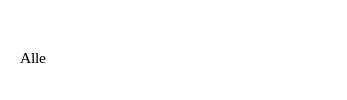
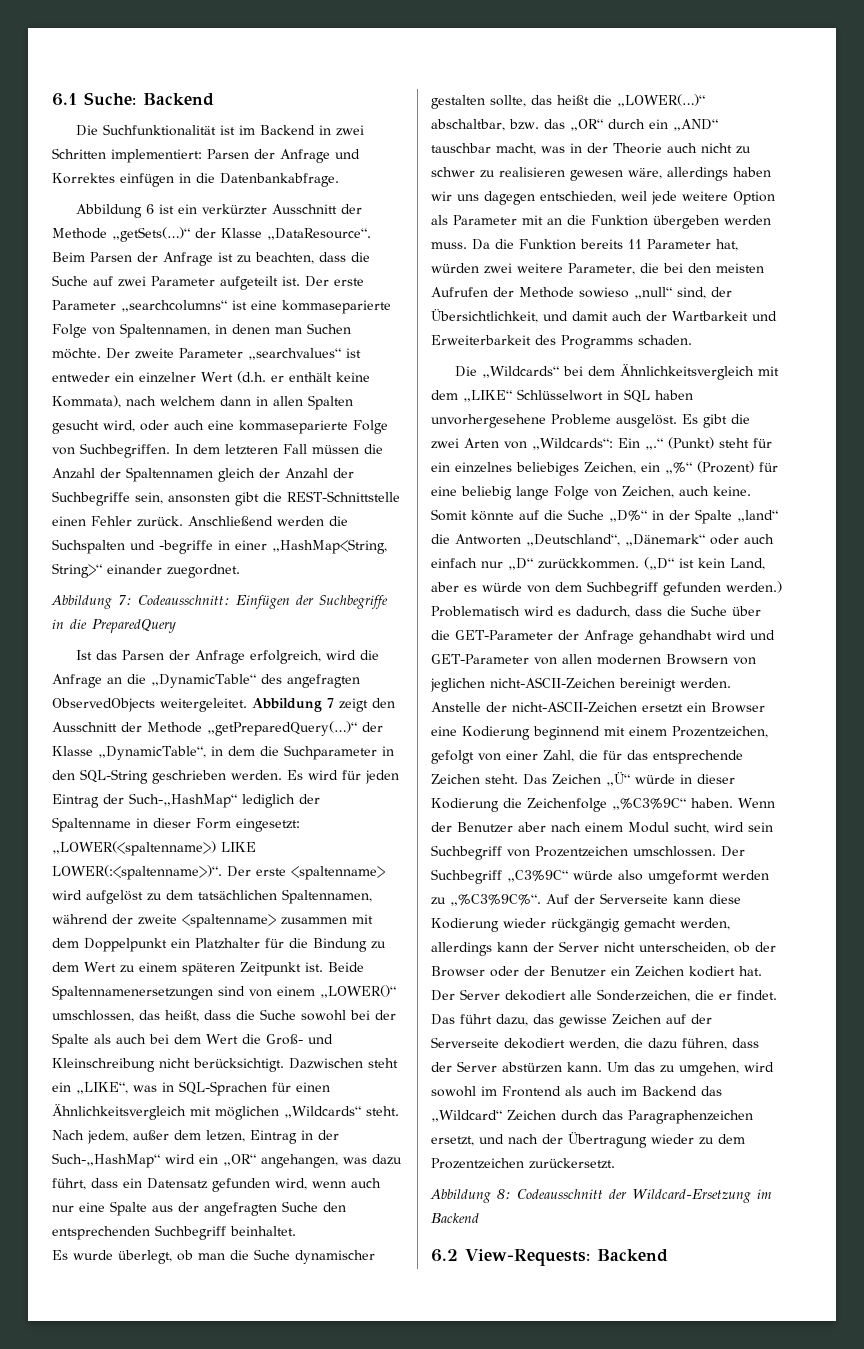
[20,53,46,63] Alle -> [52,92,214,106] [75,124,364,136] [52,148,360,163] [52,173,339,187] [75,204,362,218] [52,227,371,242] [52,252,370,266] [52,275,364,290] [52,300,391,314] [52,323,351,338] [52,348,361,360] [52,371,370,383] [52,395,353,410] [52,420,388,434] [52,443,383,458] [52,467,354,482] [52,491,400,506] [52,516,348,527] [52,539,387,554] [52,563,240,578] [51,595,388,609] [52,619,176,633] [75,650,379,664] [52,674,360,688] [52,698,395,712] [52,721,383,736] [52,745,394,760] [52,769,399,784] [52,793,320,808] [52,817,300,832] [52,841,256,856] [52,865,385,880] [52,889,372,904] [52,914,373,928] [52,938,386,952] [52,962,364,976] [52,985,396,1000] [52,1009,396,1022] [52,1033,333,1048] [52,1058,398,1072] [52,1081,330,1096] [52,1104,399,1120] [52,1130,339,1144] [52,1153,402,1168] [52,1178,381,1192] [52,1201,346,1216] [52,1225,296,1240] [52,1249,375,1264] [431,94,705,109] [431,119,718,131] [431,143,751,155] [431,167,771,181] [431,191,775,205] [431,215,771,229] [431,239,738,251] [431,263,764,275] [431,287,732,299] [431,309,777,323] [431,335,692,349] [454,364,779,380] [431,389,693,403] [431,414,750,428] [431,437,772,450] [431,461,778,476] [431,486,751,500] [431,509,778,524] [431,534,774,546] [431,557,765,570] [431,581,782,596] [431,605,761,618] [431,630,775,644] [431,654,756,665] [430,677,731,692] [431,701,765,713] [431,726,768,740] [431,750,743,764] [431,772,735,786] [431,798,775,812] [431,822,773,834] [431,845,745,860] [431,869,769,884] [431,893,741,906] [431,918,730,932] [431,941,776,956] [431,966,762,977] [431,989,777,1002] [431,1014,712,1028] [431,1037,759,1050] [431,1061,774,1076] [431,1086,722,1097] [431,1110,753,1124] [431,1132,745,1148] [431,1158,615,1169] [430,1189,772,1203] [431,1213,479,1223] [431,1249,668,1266] 6.1 Suche: Backend // Die Suchfunktionalität ist im Backend in zwei Schritten implementiert: Parsen der Anfrage und Korrektes einfügen in die Datenbankabfrage. // Abbildung 6 ist ein verkürzter Ausschnitt der Methode „getSets(…)“ der Klasse „DataResource“. Beim Parsen der Anfrage ist zu beachten, dass die Suche auf zwei Parameter aufgeteilt ist. Der erste Parameter „searchcolumns“ ist eine kommaseparierte Folge von Spaltennamen, in denen man Suchen möchte. Der zweite Parameter „searchvalues“ ist entweder ein einzelner Wert (d.h. er enthält keine Kommata), nach welchem dann in allen Spalten gesucht wird, oder auch eine kommaseparierte Folge von Suchbegriffen. In dem letzteren Fall müssen die Anzahl der Spaltennamen gleich der Anzahl der Suchbegriffe sein, ansonsten gibt die REST-Schnittstelle einen Fehler zurück. Anschließend werden die Suchspalten und -begriffe in einer „HashMap<String, String>“ einander zuegordnet. // Abbildung 7: Codeausschnitt: Einfügen der Suchbegriffe in die PreparedQuery // Ist das Parsen der Anfrage erfolgreich, wird die Anfrage an die „DynamicTable“ des angefragten ObservedObjects weitergeleitet. Abbildung 7 zeigt den Ausschnitt der Methode „getPreparedQuery(…)“ der Klasse „DynamicTable“, in dem die Suchparameter in den SQL-String geschrieben werden. Es wird für jeden Eintrag der Such-„HashMap“ lediglich der Spaltenname in dieser Form eingesetzt: „LOWER(<spaltenname>) LIKE LOWER(:<spaltenname>)“. Der erste <spaltenname> wird aufgelöst zu dem tatsächlichen Spaltennamen, während der zweite <spaltenname> zusammen mit dem Doppelpunkt ein Platzhalter für die Bindung zu dem Wert zu einem späteren Zeitpunkt ist. Beide Spaltennamenersetzungen sind von einem „LOWER()“ umschlossen, das heißt, dass die Suche sowohl bei der Spalte als auch bei dem Wert die Groß- und Kleinschreibung nicht berücksichtigt. Dazwischen steht ein „LIKE“, was in SQL-Sprachen für einen Ähnlichkeitsvergleich mit möglichen „Wildcards“ steht. Nach jedem, außer dem letzen, Eintrag in der Such-„HashMap“ wird ein „OR“ angehangen, was dazu führt, dass ein Datensatz gefunden wird, wenn auch nur eine Spalte aus der angefragten Suche den entsprechenden Suchbegriff beinhaltet. // Es wurde überlegt, ob man die Suche dynamischer gestalten sollte, das heißt die „LOWER(…)“ abschaltbar, bzw. das „OR“ durch ein „AND“ tauschbar macht, was in der Theorie auch nicht zu schwer zu realisieren gewesen wäre, allerdings haben wir uns dagegen entschieden, weil jede weitere Option als Parameter mit an die Funktion übergeben werden muss. Da die Funktion bereits 11 Parameter hat, würden zwei weitere Parameter, die bei den meisten Aufrufen der Methode sowieso „null“ sind, der Übersichtlichkeit, und damit auch der Wartbarkeit und Erweiterbarkeit des Programms schaden. // Die „Wildcards“ bei dem Ähnlichkeitsvergleich mit dem „LIKE“ Schlüsselwort in SQL haben unvorhergesehene Probleme ausgelöst. Es gibt die zwei Arten von „Wildcards“: Ein „.“ (Punkt) steht für ein einzelnes beliebiges Zeichen, ein „%“ (Prozent) für eine beliebig lange Folge von Zeichen, auch keine. Somit könnte auf die Suche „D%“ in der Spalte „land“ die Antworten „Deutschland“, „Dänemark“ oder auch einfach nur „D“ zurückkommen. („D“ ist kein Land, aber es würde von dem Suchbegriff gefunden werden.) Problematisch wird es dadurch, dass die Suche über die GET-Parameter der Anfrage gehandhabt wird und GET-Parameter von allen modernen Browsern von jeglichen nicht-ASCII-Zeichen bereinigt werden. Anstelle der nicht-ASCII-Zeichen ersetzt ein Browser eine Kodierung beginnend mit einem Prozentzeichen, gefolgt von einer Zahl, die für das entsprechende Zeichen steht. Das Zeichen „Ü“ würde in dieser Kodierung die Zeichenfolge „%C3%9C“ haben. Wenn der Benutzer aber nach einem Modul sucht, wird sein Suchbegriff von Prozentzeichen umschlossen. Der Suchbegriff „C3%9C“ würde also umgeformt werden zu „%C3%9C%“. Auf der Serverseite kann diese Kodierung wieder rückgängig gemacht werden, allerdings kann der Server nicht unterscheiden, ob der Browser oder der Benutzer ein Zeichen kodiert hat. Der Server dekodiert alle Sonderzeichen, die er findet. Das führt dazu, das gewisse Zeichen auf der Serverseite dekodiert werden, die dazu führen, dass der Server abstürzen kann. Um das zu umgehen, wird sowohl im Frontend als auch im Backend das „Wildcard“ Zeichen durch das Paragraphenzeichen ersetzt, und nach der Übertragung wieder zu dem Prozentzeichen zurückersetzt. // Abbildung 8: Codeausschnitt der Wildcard-Ersetzung im Backend // 6.2 View-Requests: Backend

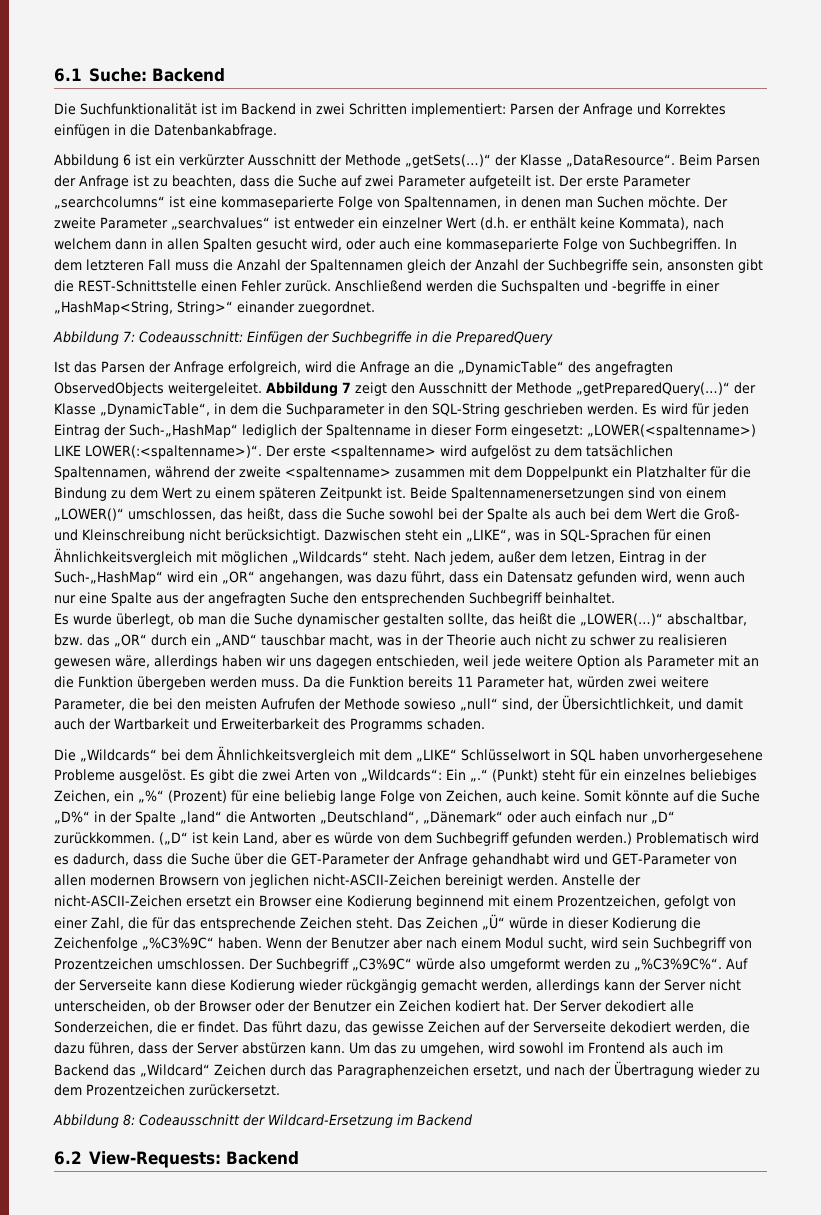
[312,445,359,454] müssen -> [174,262,209,271] muss

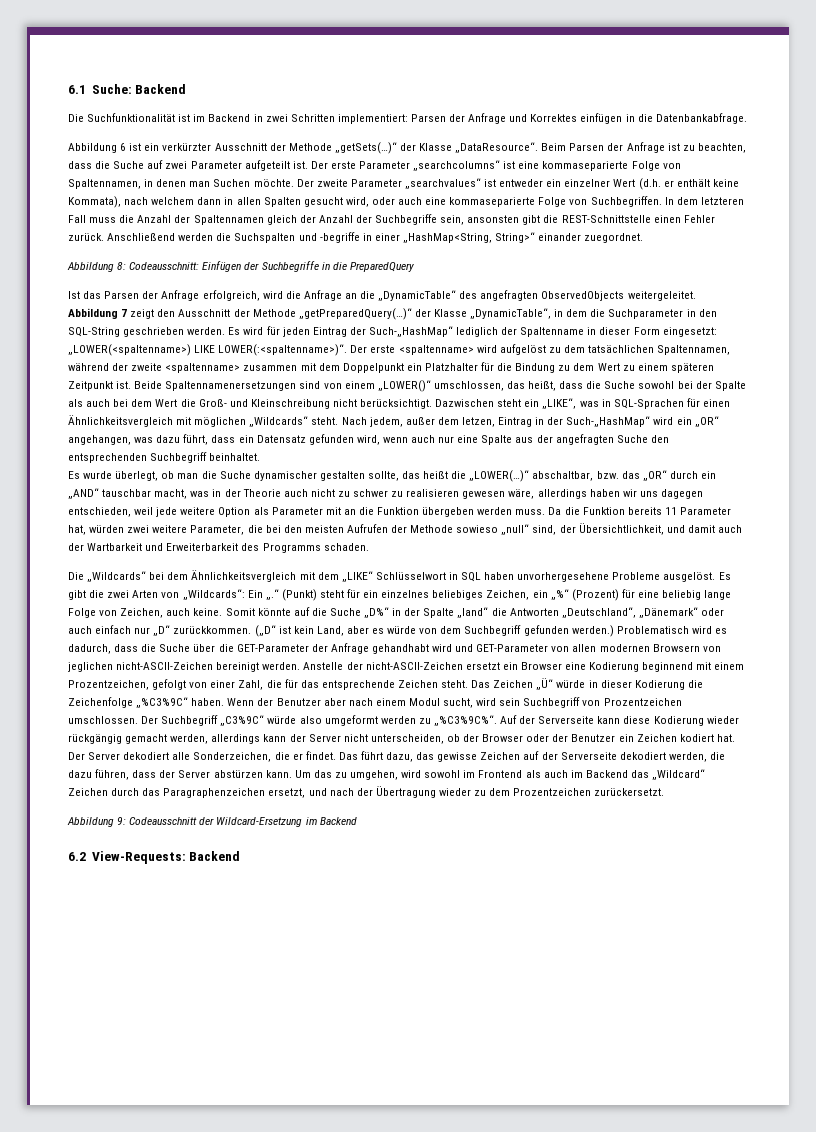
[123,331,135,342] 7: -> [117,262,127,270] 8:
[123,1114,135,1126] 8: -> [117,817,127,825] 9:

